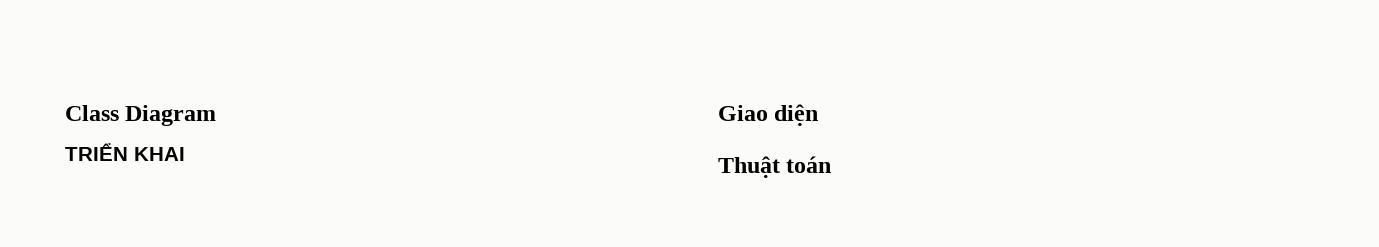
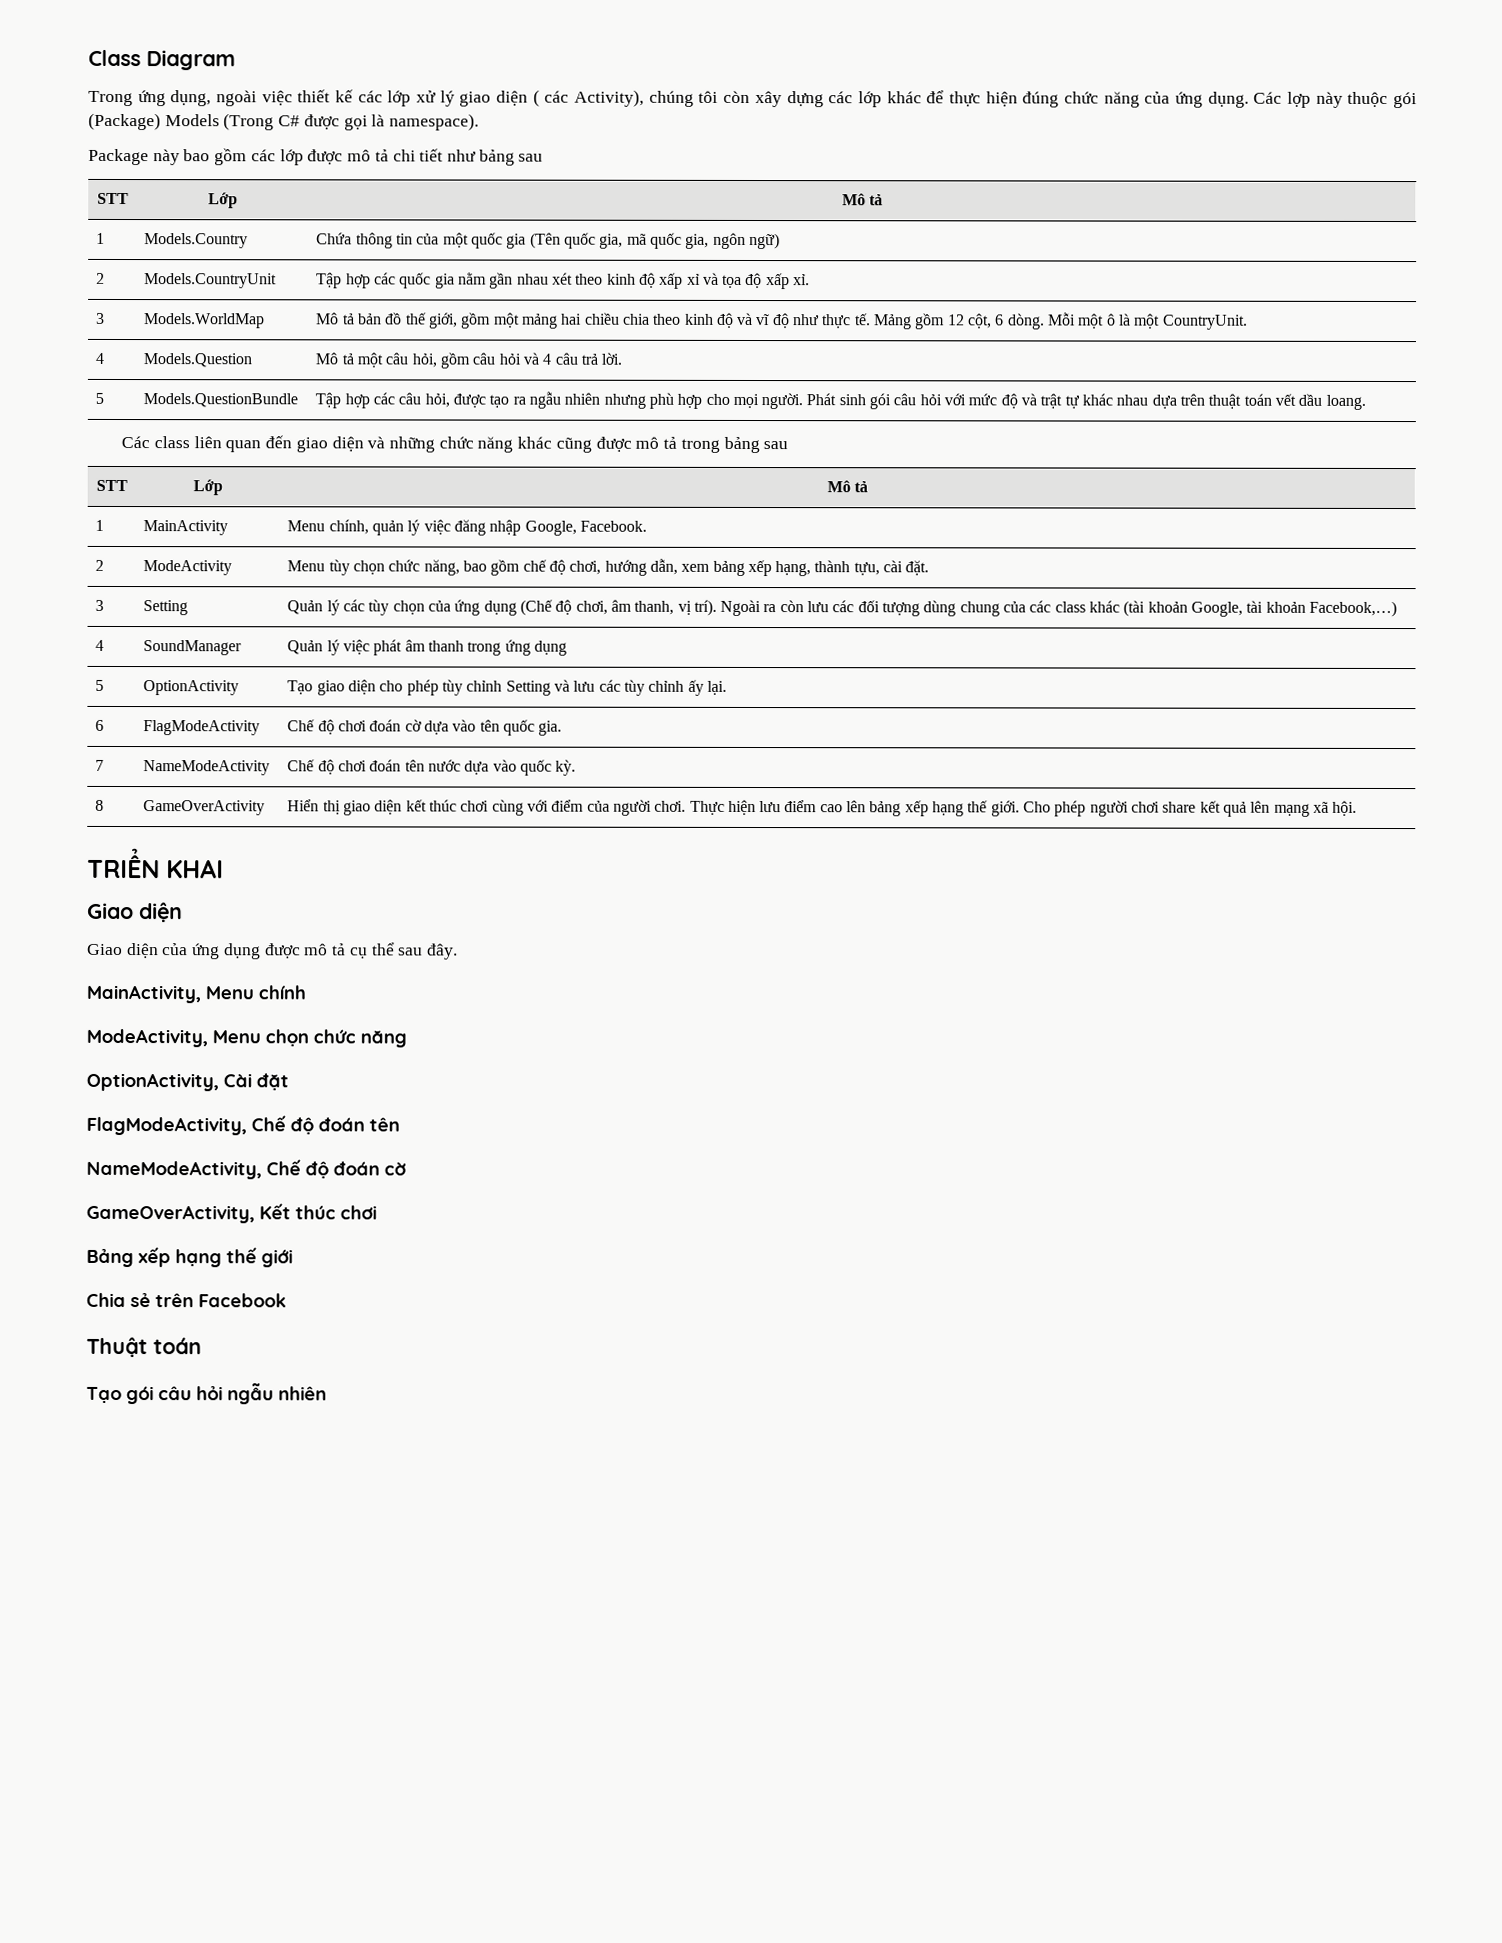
[65,143,185,161] [718,104,819,126] [718,156,832,178] TRIỂN KHAI // Giao diện // Thuật toán -> [88,89,1417,109] [88,112,480,131] [88,148,544,166] [97,192,129,205] [208,192,238,209] [841,193,884,206] [96,232,106,244] [144,233,249,249] [316,232,780,250] [96,272,106,284] [144,273,278,289] [316,272,811,290] [96,312,106,324] [144,313,266,329] [316,312,1248,330] [95,352,105,364] [143,353,253,368] [315,352,623,369] [95,392,105,404] [143,393,299,408] [315,391,1366,410] [121,435,789,454] [96,479,128,492] [193,479,223,496] [826,480,869,493] [95,519,105,531] [143,520,229,536] [287,519,647,536] [95,559,105,571] [143,560,233,576] [287,558,930,577] [95,599,105,611] [143,600,189,616] [287,599,1397,618] [95,639,105,651] [143,640,243,656] [287,639,567,656] [95,679,105,691] [143,680,240,696] [287,679,727,696] [95,719,105,731] [143,720,261,736] [287,719,563,736] [95,759,105,771] [143,760,271,776] [287,759,577,776] [95,799,105,811] [143,800,266,816] [287,799,1358,817] [87,847,224,879] [87,902,183,923] [87,942,458,960] [86,984,306,1004] [86,1028,407,1048] [86,1072,289,1092] [86,1115,400,1136] [86,1159,406,1180] [86,1203,377,1224] [86,1247,293,1268] [86,1292,287,1308] [86,1336,202,1358] [86,1383,327,1405] Trong ứng dụng, ngoài việc thiết kế các lớp xử lý giao diện ( các Activity), chúng tôi còn xây dựng các lớp khác để thực hiện đúng chức năng của ứng dụng. Các lợp này thuộc gói (Package) Models (Trong C# được gọi là namespace). // Package này bao gồm các lớp được mô tả chi tiết như bảng sau // STT | Lớp | Mô tả // 1 | Models.Country | Chứa thông tin của một quốc gia (Tên quốc gia, mã quốc gia, ngôn ngữ) // 2 | Models.CountryUnit | Tập hợp các quốc gia nằm gần nhau xét theo kinh độ xấp xỉ và tọa độ xấp xỉ. // 3 | Models.WorldMap | Mô tả bản đồ thế giới, gồm một mảng hai chiều chia theo kinh độ và vĩ độ như thực tế. Mảng gồm 12 cột, 6 dòng. Mỗi một ô là một CountryUnit. // 4 | Models.Question | Mô tả một câu hỏi, gồm câu hỏi và 4 câu trả lời. // 5 | Models.QuestionBundle | Tập hợp các câu hỏi, được tạo ra ngẫu nhiên nhưng phù hợp cho mọi người. Phát sinh gói câu hỏi với mức độ và trật tự khác nhau dựa trên thuật toán vết dầu loang. // Các class liên quan đến giao diện và những chức năng khác cũng được mô tả trong bảng sau // STT | Lớp | Mô tả // 1 | MainActivity | Menu chính, quản lý việc đăng nhập Google, Facebook. // 2 | ModeActivity | Menu tùy chọn chức năng, bao gồm chế độ chơi, hướng dẫn, xem bảng xếp hạng, thành tựu, cài đặt. // 3 | Setting | Quản lý các tùy chọn của ứng dụng (Chế độ chơi, âm thanh, vị trí). Ngoài ra còn lưu các đối tượng dùng chung của các class khác (tài khoản Google, tài khoản Facebook,…) // 4 | SoundManager | Quản lý việc phát âm thanh trong ứng dụng // 5 | OptionActivity | Tạo giao diện cho phép tùy chỉnh Setting và lưu các tùy chỉnh ấy lại. // 6 | FlagModeActivity | Chế độ chơi đoán cờ dựa vào tên quốc gia. // 7 | NameModeActivity | Chế độ chơi đoán tên nước dựa vào quốc kỳ. // 8 | GameOverActivity | Hiển thị giao diện kết thúc chơi cùng với điểm của người chơi. Thực hiện lưu điểm cao lên bảng xếp hạng thế giới. Cho phép người chơi share kết quả lên mạng xã hội. // TRIỂN KHAI // Giao diện // Giao diện của ứng dụng được mô tả cụ thể sau đây. // MainActivity, Menu chính // ModeActivity, Menu chọn chức năng // OptionActivity, Cài đặt // FlagModeActivity, Chế độ đoán tên // NameModeActivity, Chế độ đoán cờ // GameOverActivity, Kết thúc chơi // Bảng xếp hạng thế giới // Chia sẻ trên Facebook // Thuật toán // Tạo gói câu hỏi ngẫu nhiên

